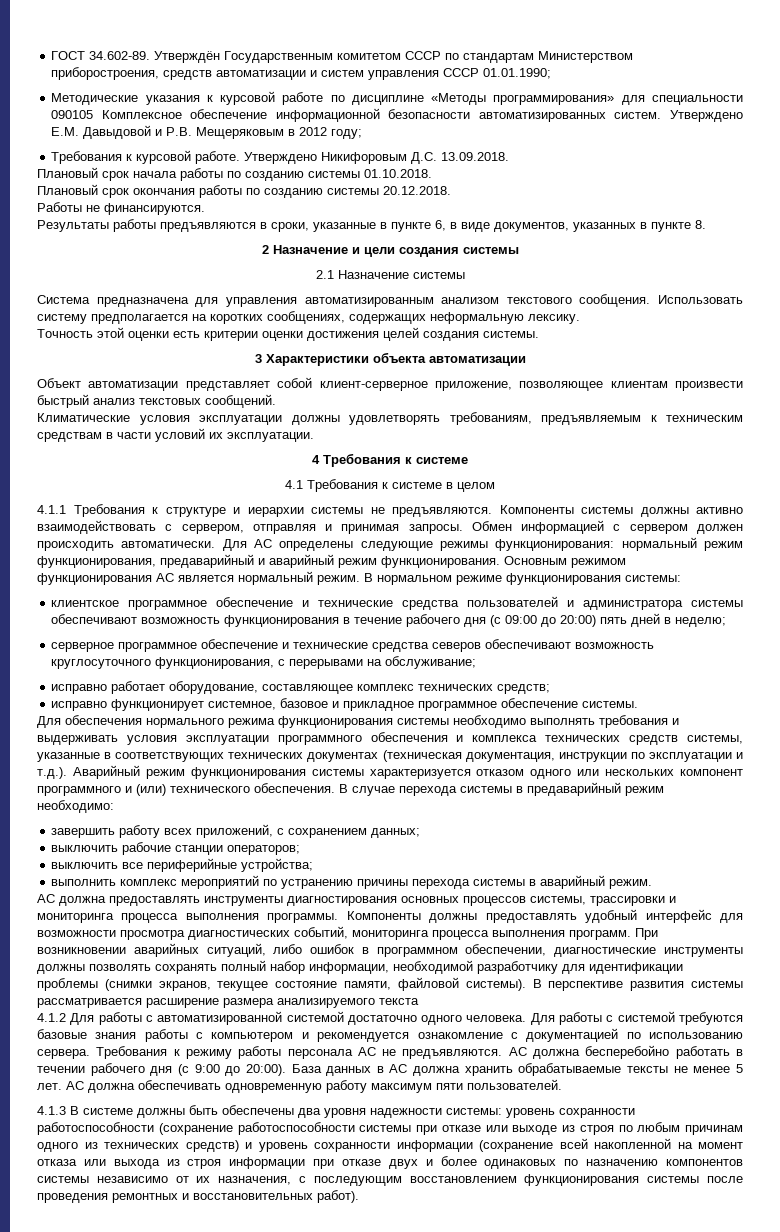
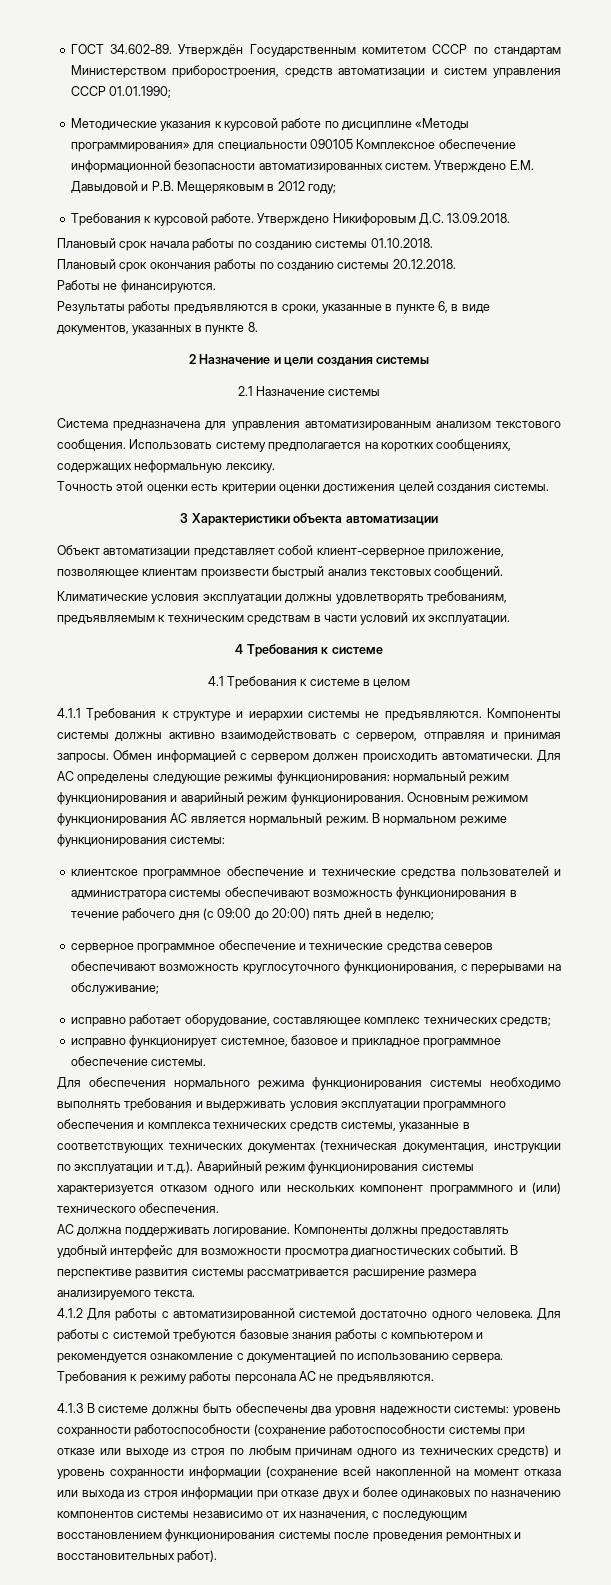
[37,554,254,568] функционирования, предаварийный -> [57,792,167,805] функционирования
[339,782,664,796] [37,800,114,813] [51,824,421,838] [51,842,301,855] [51,858,314,872] [51,875,653,889] [37,894,676,906] [37,913,339,923] В случае перехода системы в предаварийный режим необходимо: // завершить работу всех приложений, с сохранением данных; // выключить рабочие станции операторов; // выключить все периферийные устройства; // выполнить комплекс мероприятий по устранению причины перехода системы в аварийный режим. // АС должна предоставлять инструменты диагностирования основных процессов системы, трассировки и мониторинга процесса выполнения программы. -> [57,1224,291,1237] // АС должна поддерживать логирование.
[294,926,658,940] [37,943,743,957] [37,960,683,974] [37,977,526,991] событий, мониторинга процесса выполнения программ. При возникновении аварийных ситуаций, либо ошибок в программном обеспечении, диагностические инструменты должны позволять сохранять полный набор информации, необходимой разработчику для идентификации проблемы (снимки экранов, текущее состояние памяти, файловой системы). -> [453,1245,507,1255] событий.
[379,998,419,1005] текста -> [154,1290,196,1297] текста.
[508,1045,743,1059] [37,1063,743,1076] [37,1079,562,1093] АС должна бесперебойно работать в течении рабочего дня (с 9:00 до 20:00). База данных в АС должна хранить обрабатываемые тексты не менее 5 лет. АС должна обеспечивать одновременную работу максимум пяти пользователей. -> (434, 1379) none

